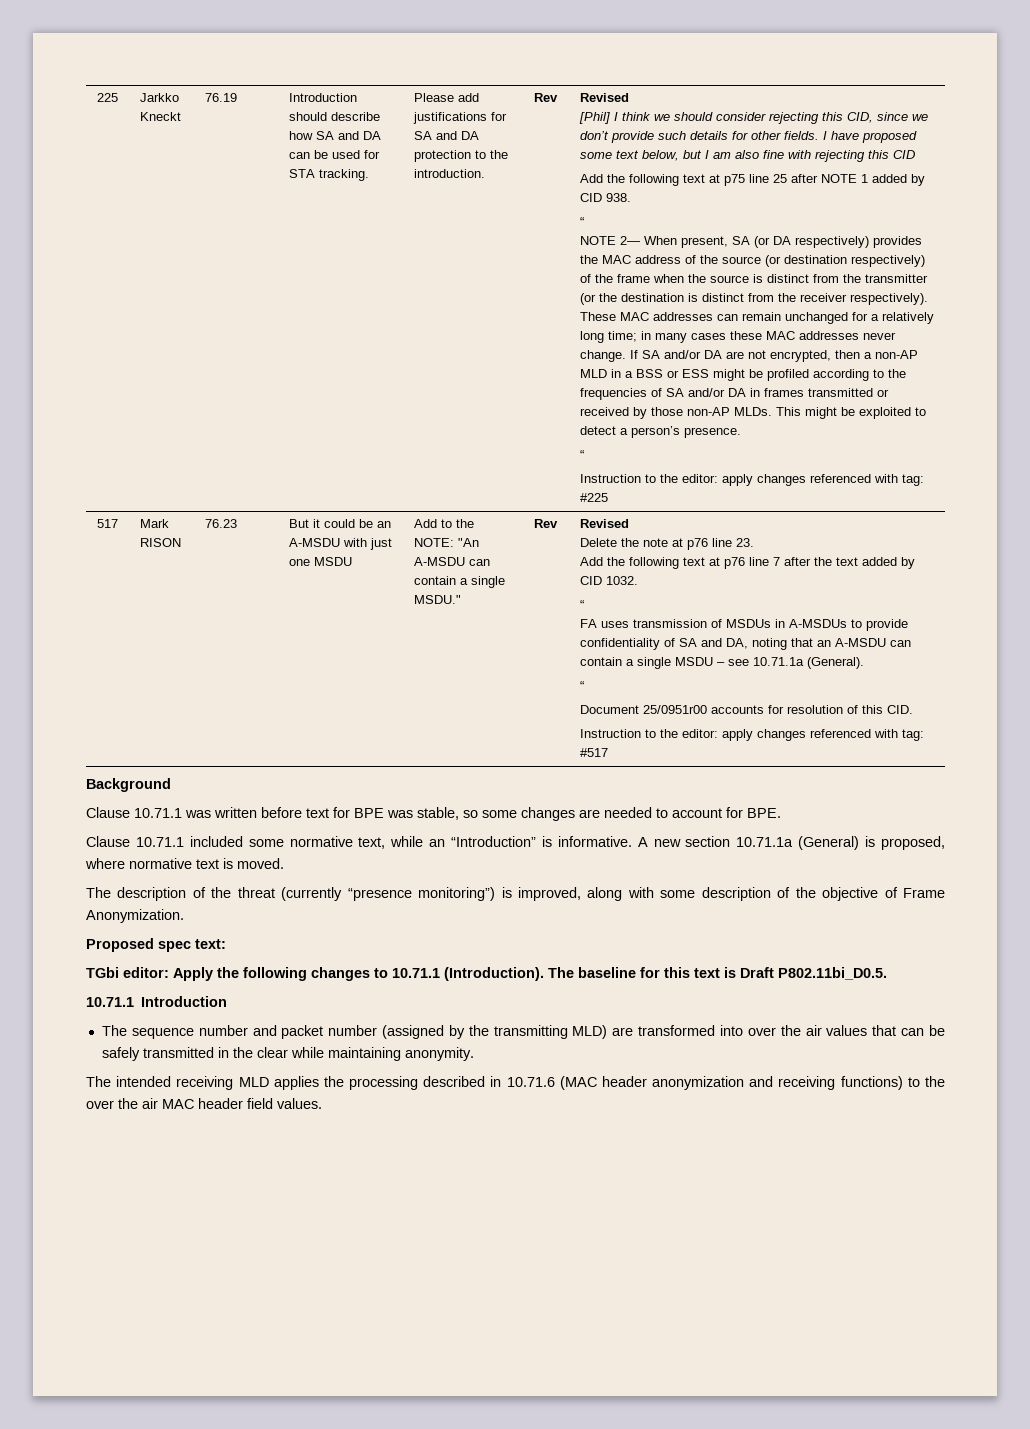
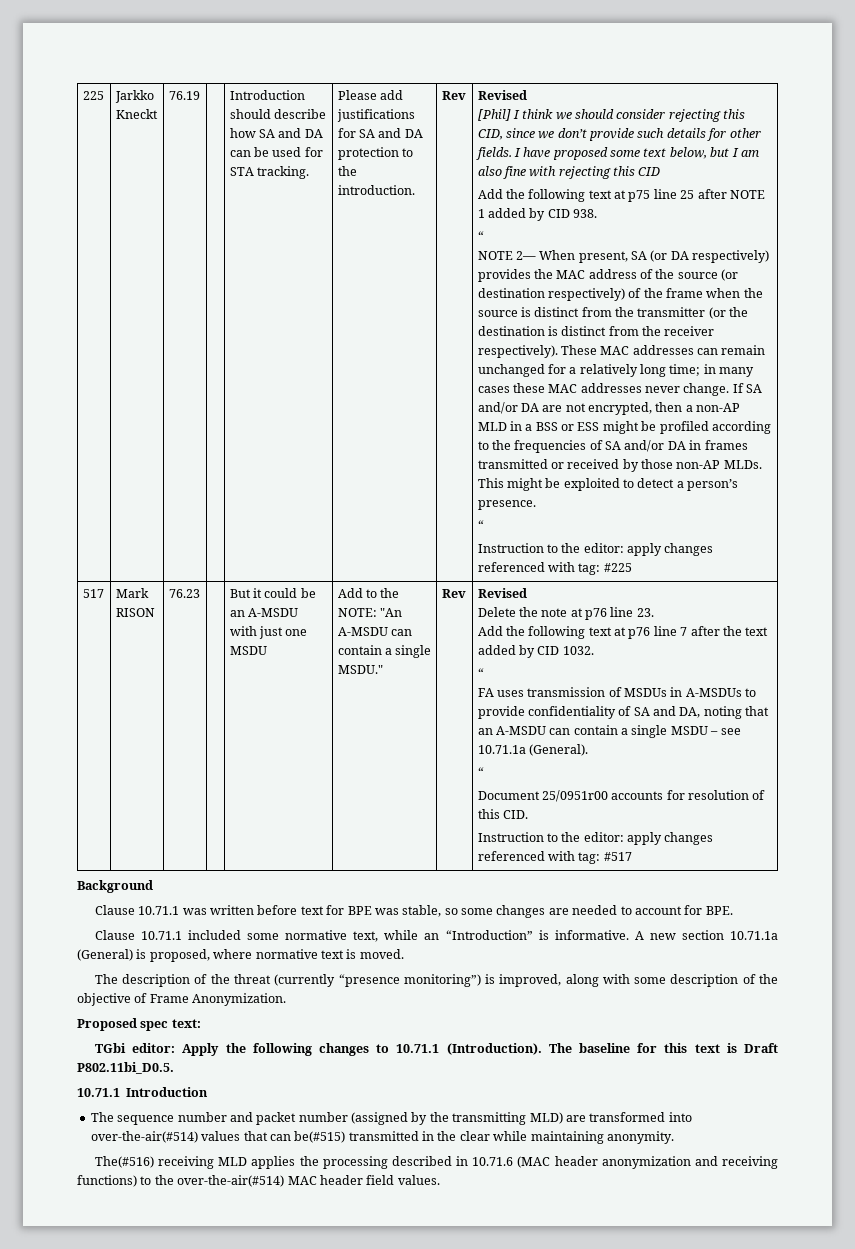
[747,1025,822,1036] over the air -> [90,1131,198,1143] over-the-air(#514)
[928,1025,945,1036] [101,1047,140,1061] be safely -> [294,1131,346,1143] be(#515)
[86,1076,172,1087] The intended -> [94,1156,154,1168] The(#516)
[86,1098,158,1109] over the air -> [177,1175,285,1187] over-the-air(#514)

